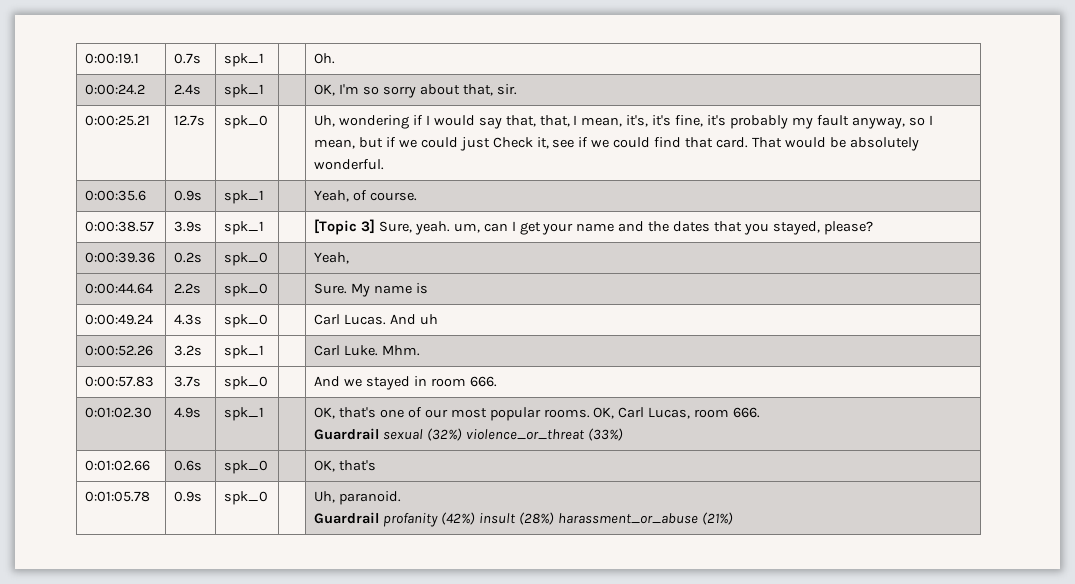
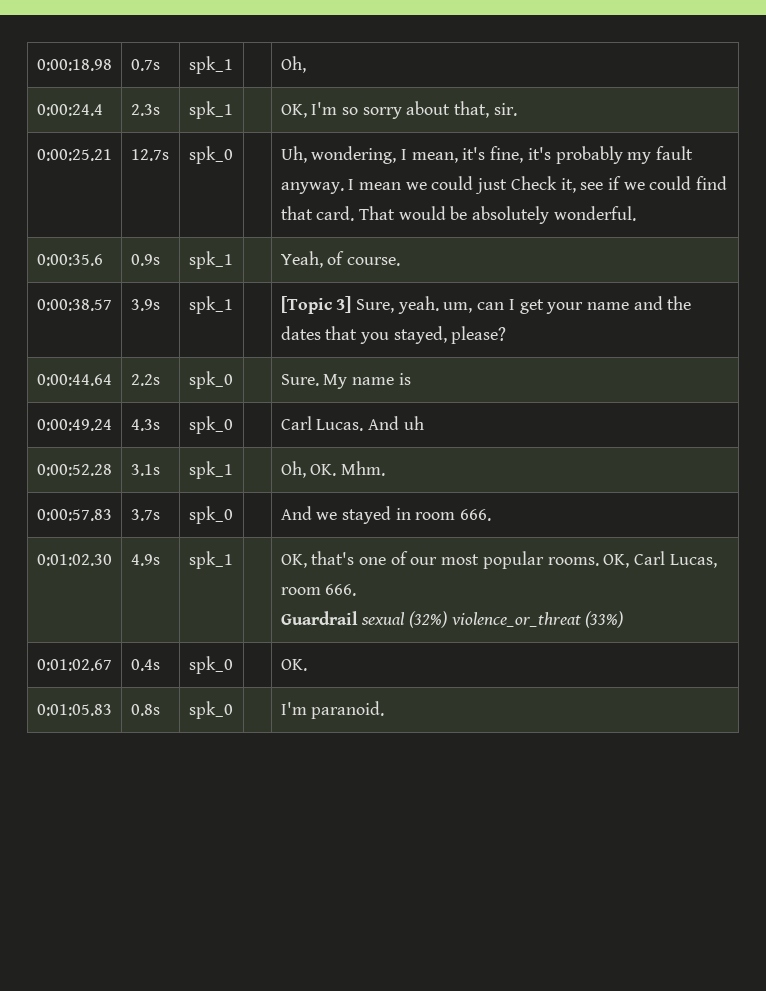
[85,53,140,64] 0:00:19.1 -> [36,59,112,71] 0:00:18.98
[314,53,336,64] [85,84,146,95] [174,84,202,95] Oh. // 0:00:24.2 | 2.4s -> [280,56,306,73] [36,104,103,116] [130,104,160,116] Oh, // 0:00:24.4 | 2.3s
[339,115,649,129] wondering if I would say that, that, I mean, it's, -> [311,146,458,164] wondering, I mean,
[851,115,933,129] [314,137,396,149] anyway, so I mean, but if -> [280,179,401,194] anyway. I mean
[85,252,156,263] [174,252,203,263] [224,252,269,266] [314,252,350,264] // 0:00:39.36 | 0.2s | spk_0 | | Yeah, -> (507, 335) none
[85,345,154,356] [174,345,203,356] [224,345,265,359] [314,345,379,356] 0:00:52.26 | 3.2s | spk_1 | | Carl Luke. -> [36,464,112,476] [130,464,160,476] [188,461,233,479] [280,461,337,478] 0:00:52.28 | 3.1s | spk_1 | | Oh, OK.
[85,460,151,471] [174,460,203,471] [224,460,269,474] [314,460,377,472] [85,491,151,502] [174,491,203,502] [224,491,269,505] [314,491,336,503] 0:01:02.66 | 0.6s | spk_0 | | OK, that's // 0:01:05.78 | 0.9s | spk_0 | | Uh, -> [36,659,112,671] [130,659,160,671] [188,656,233,674] [280,659,307,671] [36,704,112,716] [130,704,160,716] [188,701,233,719] [280,702,307,715] 0:01:02.67 | 0.4s | spk_0 | | OK. // 0:01:05.83 | 0.8s | spk_0 | | I'm
[314,512,733,527] // Guardrail profanity (42%) insult (28%) harassment_or_abuse (21%) -> (385, 710) none

